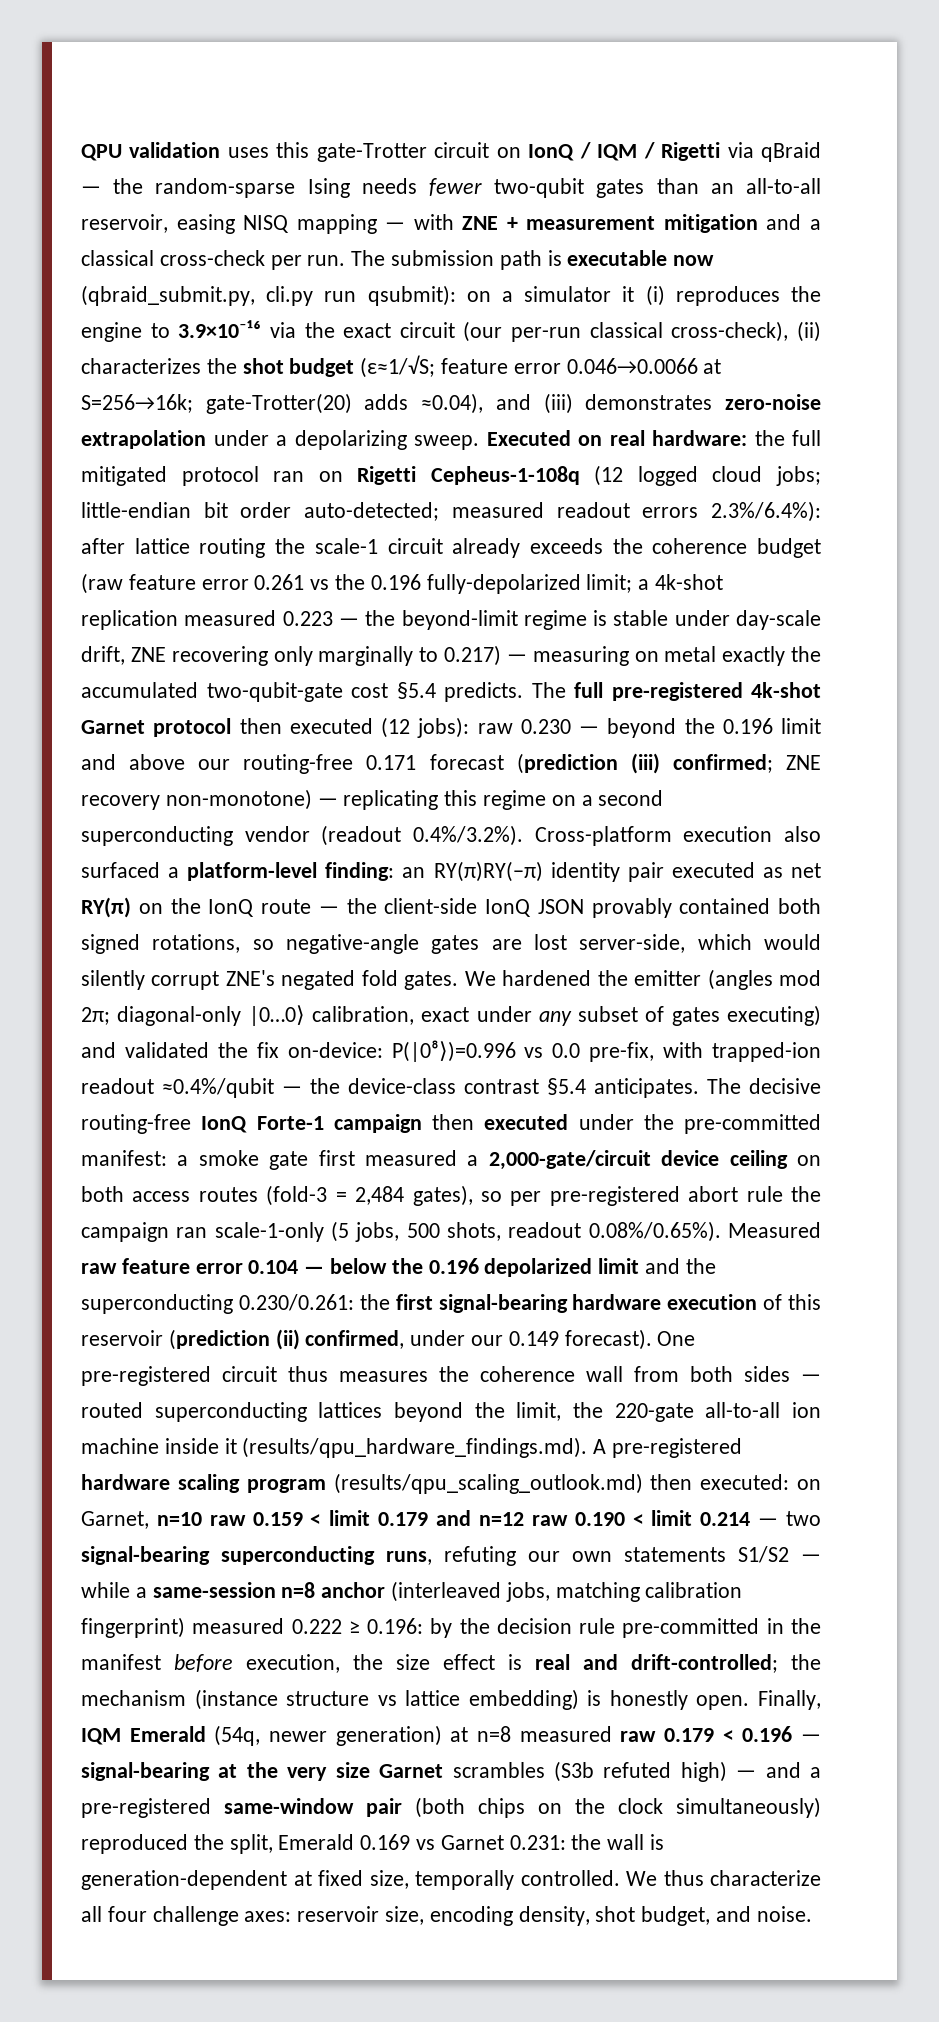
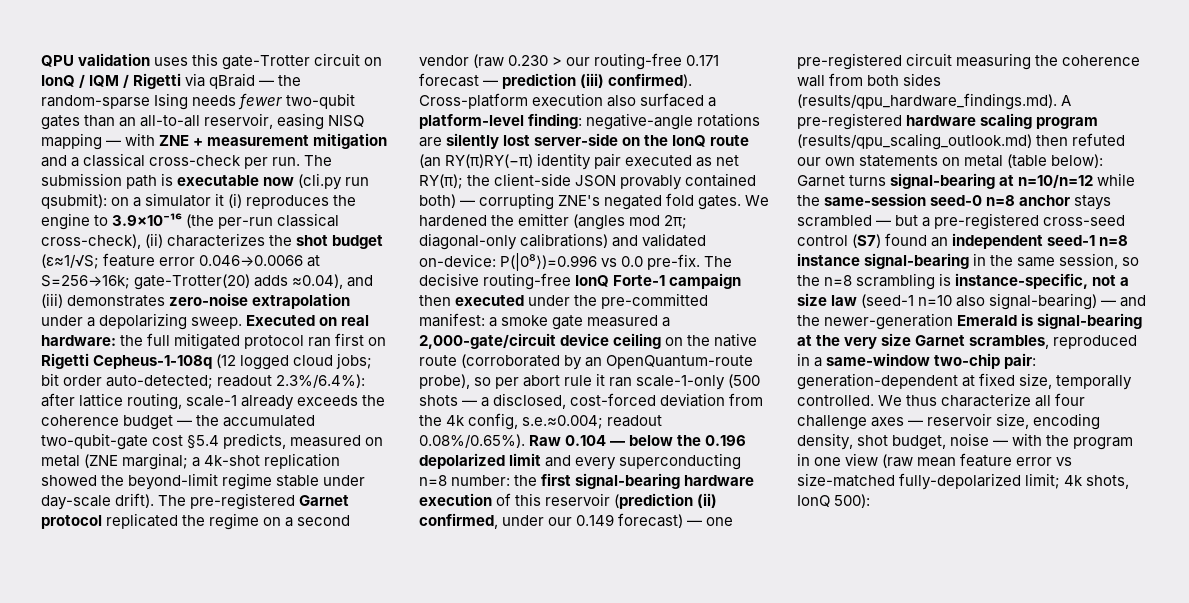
[81,285,314,306] (qbraid_submit.py, cli.py -> [298,173,343,190] (cli.py
[269,321,503,342] via the exact circuit (our -> [186,214,215,228] (the
(305, 476) none -> [335,333,365,346] first
[81,502,191,518] little-endian -> (373, 361) none
[451,501,821,522] [81,538,443,558] measured readout errors 2.3%/6.4%): after lattice routing the scale-1 circuit -> [217,374,366,388] [41,393,238,410] readout 2.3%/6.4%): after lattice routing, scale-1
[81,573,724,594] [81,610,821,630] [81,645,821,666] [81,682,821,702] [81,717,821,738] [81,753,821,774] [81,789,664,810] [81,825,523,846] (raw feature error 0.261 vs the 0.196 fully-depolarized limit; a 4k-shot replication measured 0.223 — the beyond-limit regime is stable under day-scale drift, ZNE recovering only marginally to 0.217) — measuring on metal exactly the accumulated two-qubit-gate cost §5.4 predicts. The full pre-registered 4k-shot Garnet protocol then executed (12 jobs): raw 0.230 — beyond the 0.196 limit and above our routing-free 0.171 forecast (prediction (iii) confirmed; ZNE recovery non-monotone) — replicating this regime on a second superconducting vendor (readout 0.4%/3.2%). -> [177,415,316,427] [41,433,384,450] [41,453,341,470] [41,473,366,490] [41,493,350,510] [41,513,351,530] [419,53,720,70] [419,73,693,89] — the accumulated two-qubit-gate cost §5.4 predicts, measured on metal (ZNE marginal; a 4k-shot replication showed the beyond-limit regime stable under day-scale drift). The pre-registered Garnet protocol replicated the regime on a second vendor (raw 0.230 > our routing-free 0.171 forecast — prediction (iii) confirmed).
[402,867,426,878] an -> [586,113,761,130] [419,133,750,149] [419,154,441,168] negative-angle rotations are silently lost server-side on the IonQ route (an
[81,897,339,918] RY(π) on the IonQ route — -> [419,174,463,189] RY(π);
[485,899,531,917] IonQ -> (572, 179) none
[778,898,821,914] [81,934,821,954] [81,970,220,990] both signed rotations, so negative-angle gates are lost server-side, which would silently corrupt -> [419,193,555,210] both) — corrupting
[248,1005,821,1026] [81,1040,821,1062] [81,1078,699,1098] |0…0⟩ calibration, exact under any subset of gates executing) and validated the fix on-device: P(|0⁸⟩)=0.996 vs 0.0 pre-fix, with trapped-ion readout ≈0.4%/qubit — the device-class contrast §5.4 anticipates. -> [520,233,707,248] [419,253,701,271] calibrations) and validated on-device: P(|0⁸⟩)=0.996 vs 0.0 pre-fix.
[318,1150,355,1166] first -> (584, 322) none
[81,1185,473,1206] both access routes (fold-3 = 2,484 gates), -> [687,333,758,347] [419,354,754,370] [419,374,470,389] the native route (corroborated by an OpenQuantum-route probe),
[549,1186,680,1206] pre-registered -> (520, 383) none
[790,1186,821,1202] [81,1221,821,1242] [81,1258,243,1274] the campaign ran scale-1-only (5 jobs, 500 shots, readout 0.08%/0.65%). Measured raw feature error -> [596,373,761,390] [419,393,764,409] [419,413,663,430] [419,434,562,448] it ran scale-1-only (500 shots — a disclosed, cost-forced deviation from the 4k config, s.e.≈0.004; readout 0.08%/0.65%). Raw
[685,1258,716,1274] [81,1294,354,1314] the superconducting 0.230/0.261: -> [575,453,742,470] [419,475,511,486] every superconducting n=8 number:
[564,1329,696,1350] [81,1366,428,1386] forecast). One pre-registered circuit thus measures -> [618,513,734,528] [797,53,1032,70] forecast) — one pre-registered circuit measuring
[801,1374,821,1382] [81,1402,821,1422] [81,1438,237,1454] — routed superconducting lattices beyond the limit, the 220-gate all-to-all ion machine inside it -> (942, 79) none
[700,1474,822,1490] [81,1510,822,1529] [81,1546,821,1566] [81,1581,743,1602] [81,1617,821,1638] [81,1654,821,1673] [81,1689,821,1710] [81,1725,821,1746] executed: on Garnet, n=10 raw 0.159 < limit 0.179 and n=12 raw 0.190 < limit 0.214 — two signal-bearing superconducting runs, refuting our own statements S1/S2 — while a same-session n=8 anchor (interleaved jobs, matching calibration fingerprint) measured 0.222 ≥ 0.196: by the decision rule pre-committed in the manifest before execution, the size effect is real and drift-controlled; the mechanism (instance structure vs lattice embedding) is honestly open. Finally, IQM Emerald (54q, newer generation) at n=8 measured raw 0.179 < 0.196 — -> [1072,133,1126,146] [797,154,1104,168] [797,173,1136,189] [797,193,1112,210] [797,213,1126,230] [797,233,1129,249] [797,253,1140,269] [797,273,1130,290] [797,293,1147,310] [797,313,1034,330] refuted our own statements on metal (table below): Garnet turns signal-bearing at n=10/n=12 while the same-session seed-0 n=8 anchor stays scrambled — but a pre-registered cross-seed control (S7) found an independent seed-1 n=8 instance signal-bearing in the same session, so the n=8 scrambling is instance-specific, not a size law (seed-1 n=10 also signal-bearing) — and the newer-generation Emerald is
[452,1761,821,1782] [81,1797,821,1818] [81,1834,665,1854] scrambles (S3b refuted high) — and a pre-registered same-window pair (both chips on the clock simultaneously) reproduced the split, Emerald 0.169 vs Garnet 0.231: the wall is -> [969,335,1138,349] [797,353,1037,369] scrambles, reproduced in a same-window two-chip pair:
[244,1911,292,1922] axes: -> [871,417,924,427] axes —
[716,1906,812,1922] and noise. -> [950,433,1134,450] [797,453,1073,468] [797,473,1130,490] [797,494,871,508] noise — with the program in one view (raw mean feature error vs size-matched fully-depolarized limit; 4k shots, IonQ 500):

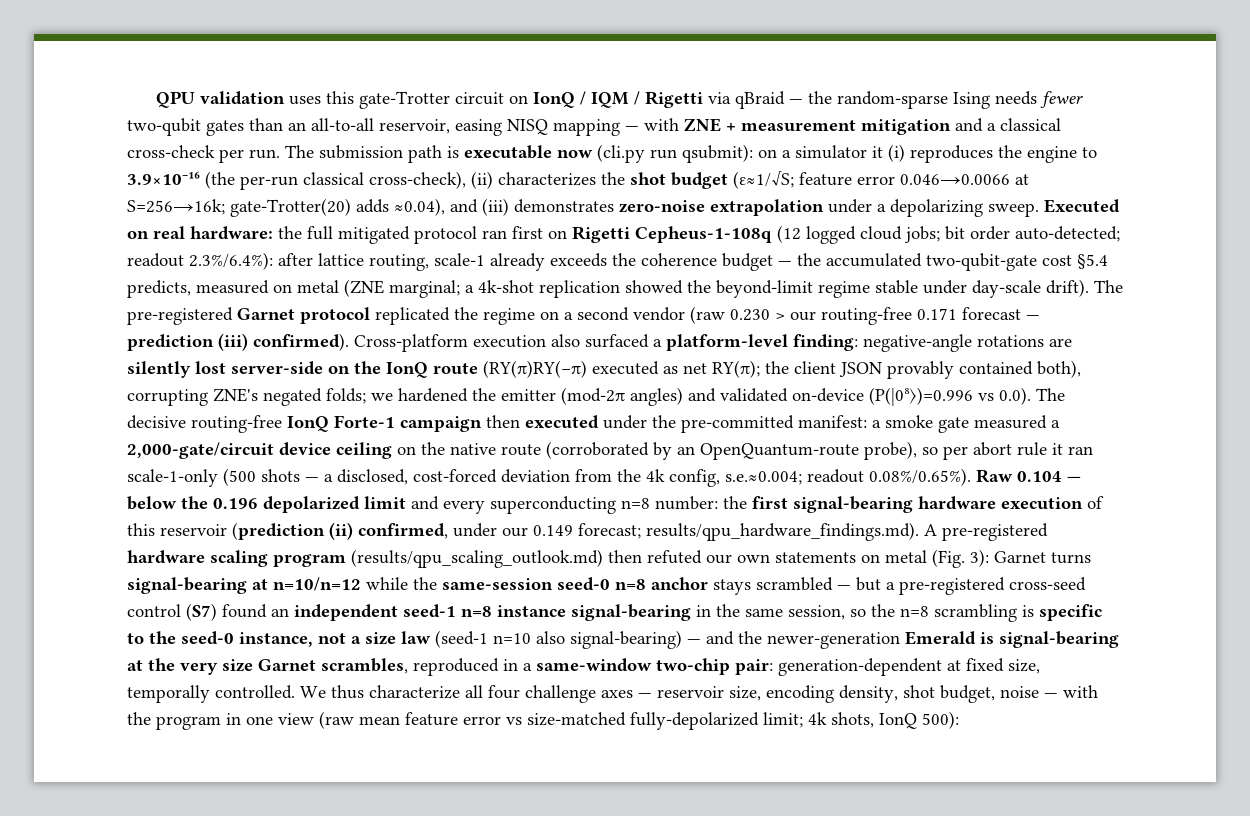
[419,153,622,170] (an RY(π)RY(−π) identity pair -> [483,360,587,378] (RY(π)RY(−π)
[494,173,572,186] client-side -> [794,361,836,374] client
[419,194,476,208] both) — -> [1037,360,1081,378] both),
[666,193,770,210] [419,213,688,230] [419,233,707,250] [419,253,701,271] fold gates. We hardened the emitter (angles mod 2π; diagonal-only calibrations) and validated on-device: P(|0⁸⟩)=0.996 vs 0.0 pre-fix. -> [326,387,1031,406] folds; we hardened the emitter (mod-2π angles) and validated on-device (P(|0⁸⟩)=0.996 vs 0.0).
[618,513,734,528] [797,53,1141,70] [797,73,942,87] [797,93,1057,110] forecast) — one pre-registered circuit measuring the coherence wall from both sides (results/qpu_hardware_findings.md). -> [578,522,919,541] forecast; results/qpu_hardware_findings.md).
[1007,154,1104,168] (table below): -> [932,549,989,568] (Fig. 3):
[955,273,1089,289] instance-specific, -> [1039,604,1102,621] [127,631,313,647] specific to the seed-0 instance,

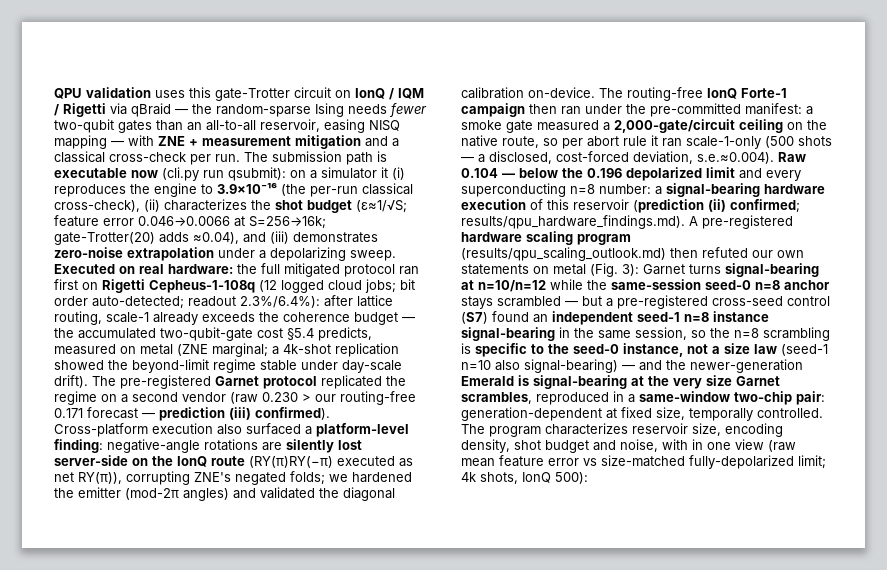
[712,360,1081,379] RY(π); the client JSON provably contained both), -> [78,472,122,484] RY(π)),
[792,387,1065,406] [127,415,186,429] on-device (P(|0⁸⟩)=0.996 vs 0.0). The decisive -> [319,487,395,501] [461,87,623,99] the diagonal calibration on-device. The
[525,415,599,429] executed -> [561,106,581,115] ran
[279,442,331,456] device -> (735, 126) none
[501,441,917,460] route (corroborated by an OpenQuantum-route probe), -> [502,136,539,148] route,
[501,468,971,487] deviation from the 4k config, s.e.≈0.004; readout 0.08%/0.65%). -> [633,151,774,164] deviation, s.e.≈0.004).
[723,496,788,509] the first -> [655,186,662,195] a
[358,523,641,539] confirmed, under our 0.149 forecast; -> [730,199,800,213] confirmed;
[300,685,652,703] We thus characterize all four challenge axes — -> [461,423,628,437] The program characterizes
[940,685,1098,703] [127,712,221,730] budget, noise — with the program -> [545,439,688,453] budget and noise, with

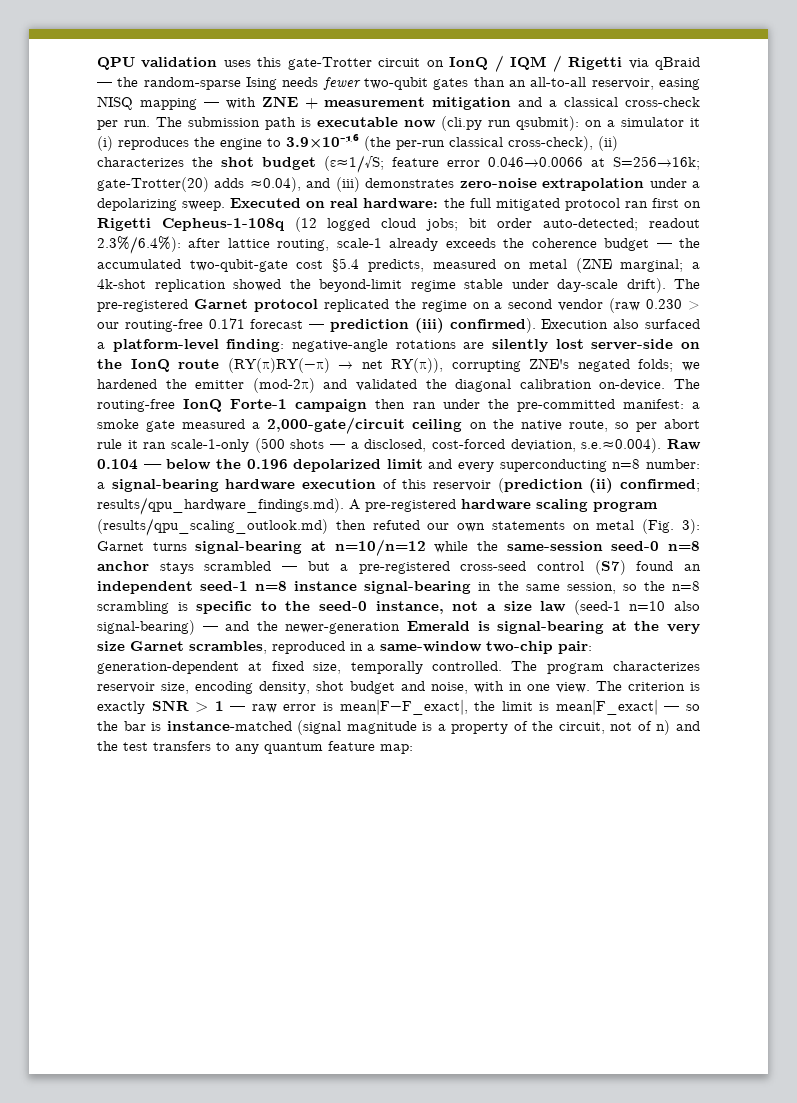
[54,423,213,437] Cross-platform execution -> [541,319,609,329] Execution
[337,456,413,467] executed as -> [338,361,354,369] →
[125,488,229,501] (mod-2π angles) -> [252,378,315,393] (mod-2π)
[735,439,796,452] [461,455,826,469] [461,472,588,484] view (raw mean feature error vs size-matched fully-depolarized limit; 4k shots, IonQ 500): -> [556,681,700,693] [97,699,700,715] [97,720,700,735] [97,741,413,754] view. The criterion is exactly SNR > 1 — raw error is mean|F−F_exact|, the limit is mean|F_exact| — so the bar is instance-matched (signal magnitude is a property of the circuit, not of n) and the test transfers to any quantum feature map:

